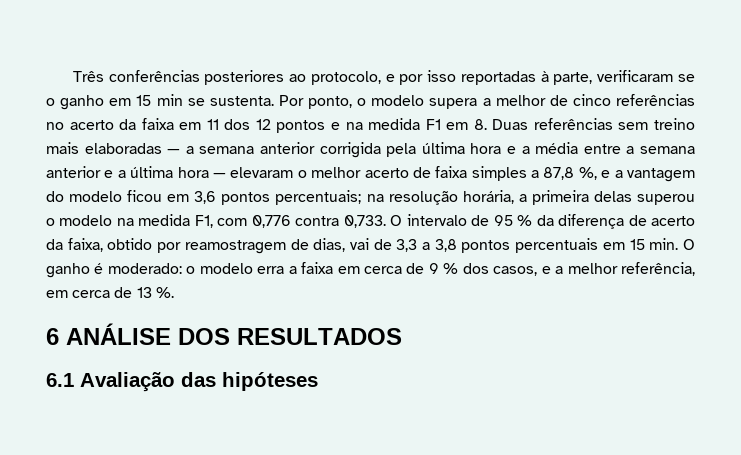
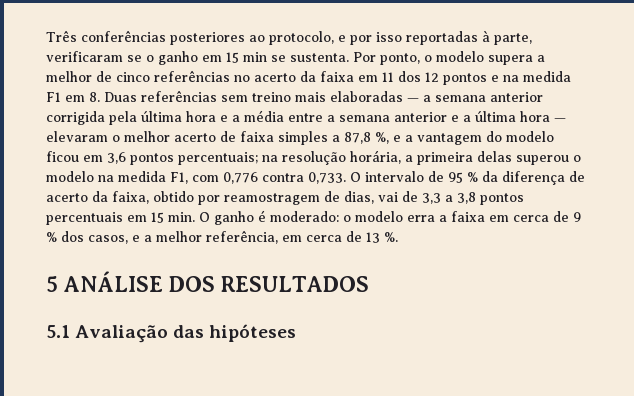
[46,328,59,345] 6 -> [46,276,58,292] 5
[46,373,74,387] 6.1 -> [46,325,70,338] 5.1

